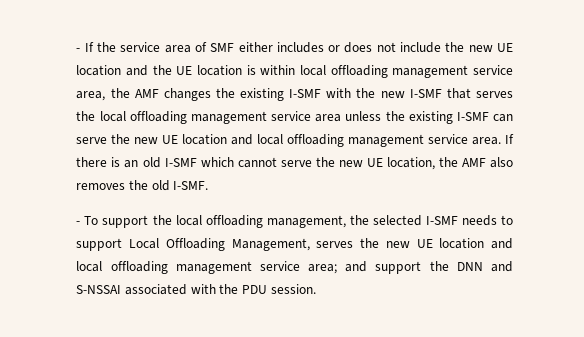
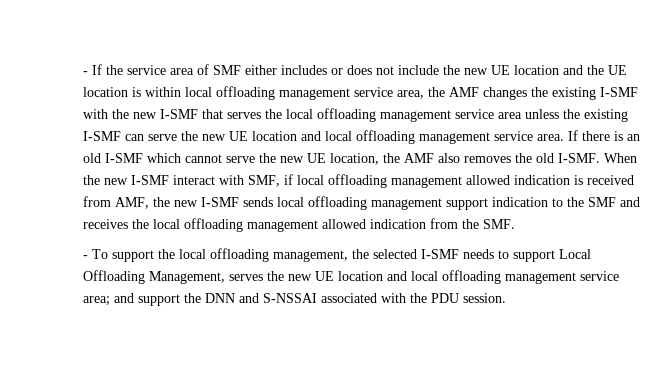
(209, 185) none -> [604,153,638,163] [83,174,635,188] [83,196,641,210] [83,218,516,232] When the new I-SMF interact with SMF, if local offloading management allowed indication is received from AMF, the new I-SMF sends local offloading management support indication to the SMF and receives the local offloading management allowed indication from the SMF.

